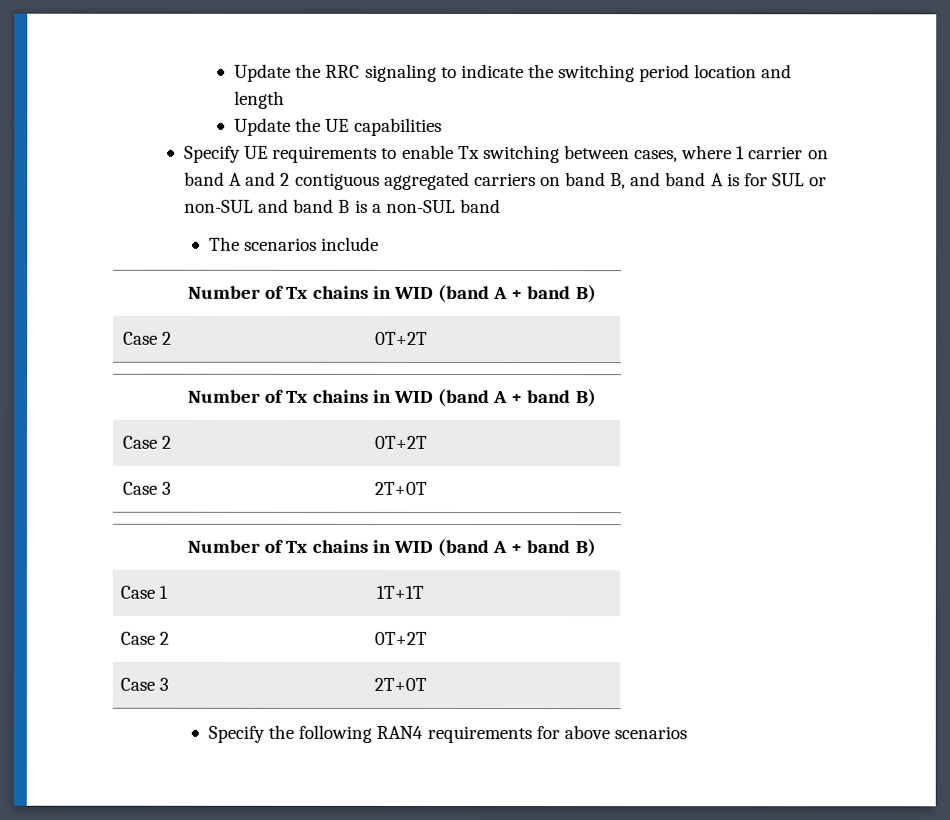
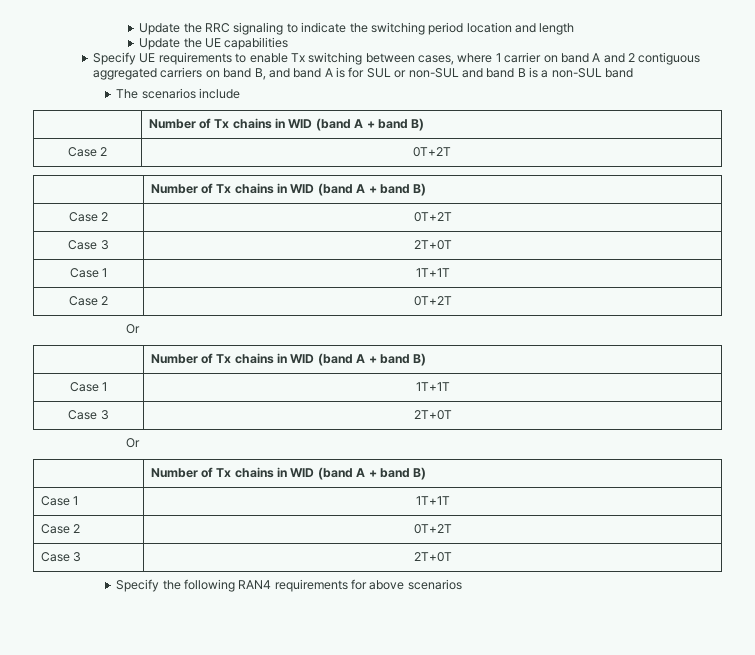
(427, 488) none -> [69,268,108,278] [415,268,450,277] [68,296,109,306] [413,296,452,306] [125,324,140,334] [150,353,427,366] [69,382,108,392] [415,382,450,391] [68,410,109,420] [413,410,452,420] [125,438,140,448] // Case 1 | 1T+1T // Case 2 | 0T+2T // Or // | Number of Tx chains in WID (band A + band B) // Case 1 | 1T+1T // Case 3 | 2T+0T // Or

